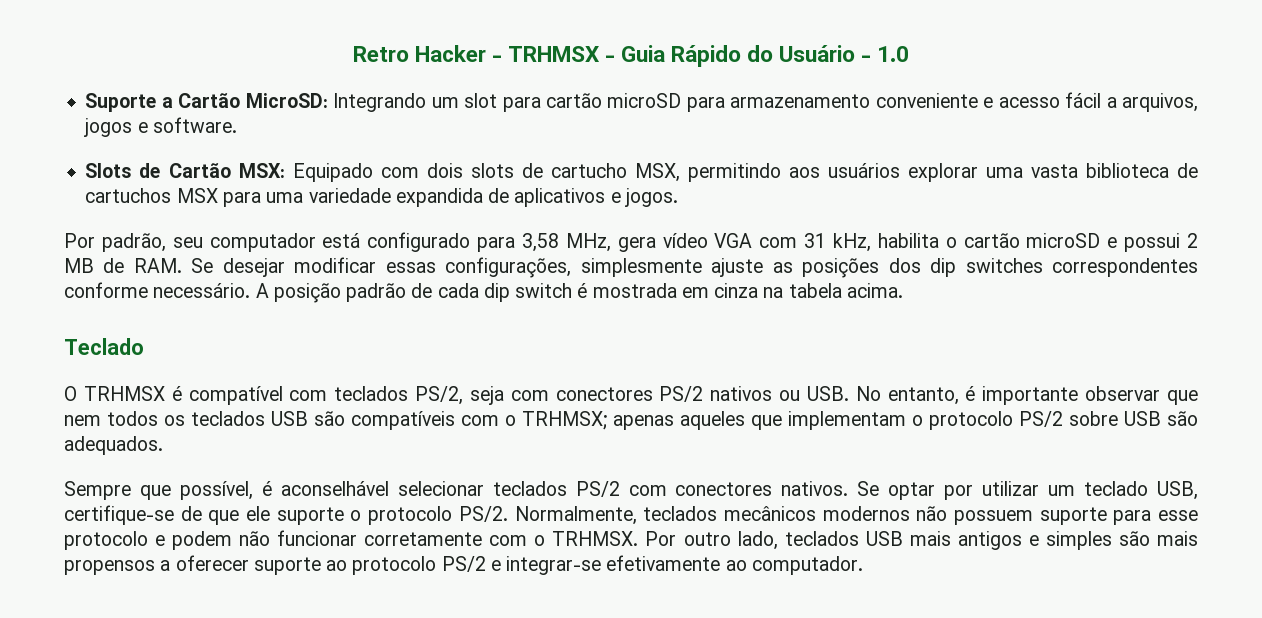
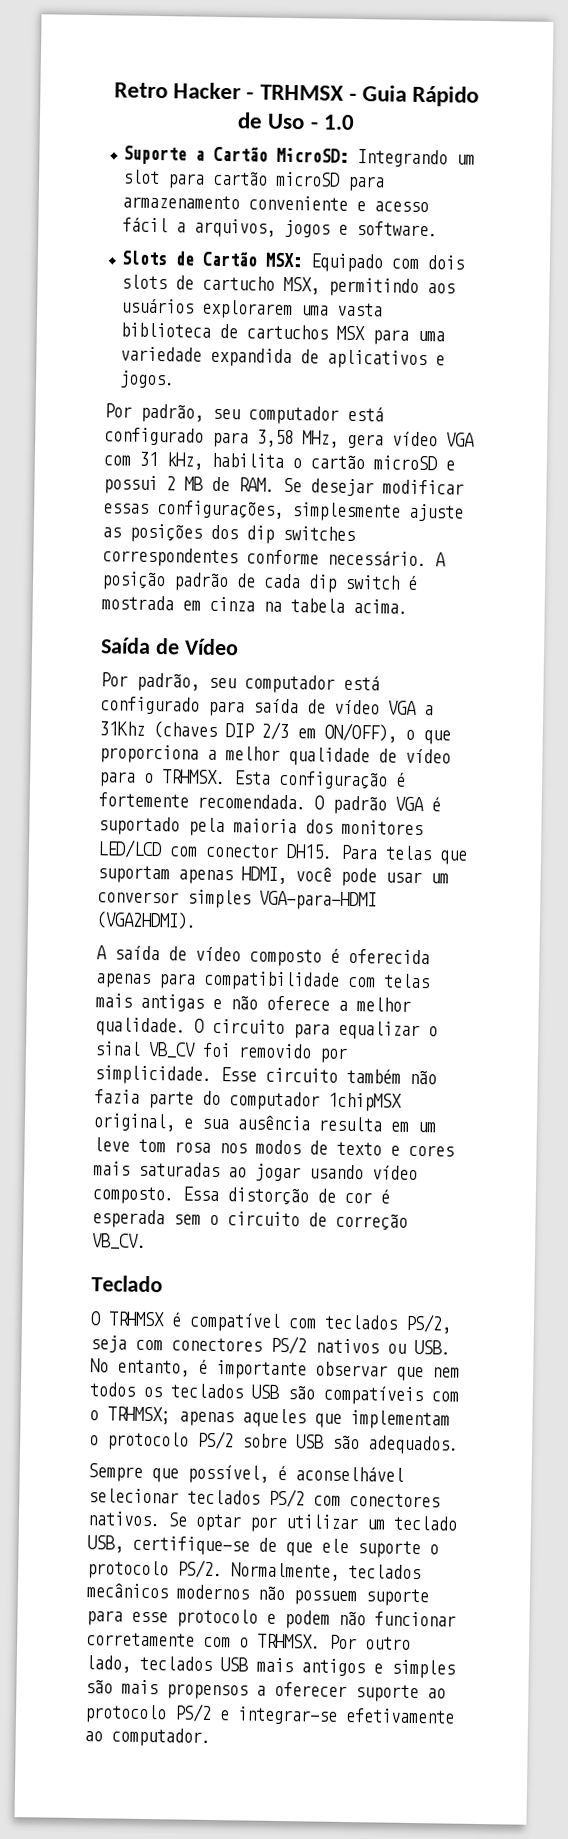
[747,45,856,62] do Usuário -> [237,112,306,130] de Uso
[907,163,978,182] explorar -> [202,299,294,320] explorarem
(903, 290) none -> [100,637,239,656] [100,672,380,694] [100,696,434,717] [99,721,451,745] [99,744,451,767] [98,769,406,790] [98,792,441,815] [98,816,423,837] [97,839,468,865] [97,865,449,887] [97,889,377,911] [96,911,197,930] [96,945,430,967] [95,970,430,991] [95,993,411,1012] [95,1017,438,1041] [94,1041,348,1063] [94,1065,437,1085] [94,1089,402,1112] [93,1113,436,1133] [93,1137,454,1157] [93,1161,418,1182] [92,1186,390,1206] [92,1209,408,1231] [92,1233,147,1250] // Saída de Vídeo // Por padrão, seu computador está configurado para saída de vídeo VGA a 31Khz (chaves DIP 2/3 em ON/OFF), o que proporciona a melhor qualidade de vídeo para o TRHMSX. Esta configuração é fortemente recomendada. O padrão VGA é suportado pela maioria dos monitores LED/LCD com conector DH15. Para telas que suportam apenas HDMI, você pode usar um conversor simples VGA-para-HDMI (VGA2HDMI). // A saída de vídeo composto é oferecida apenas para compatibilidade com telas mais antigas e não oferece a melhor qualidade. O circuito para equalizar o sinal VB_CV foi removido por simplicidade. Esse circuito também não fazia parte do computador 1chipMSX original, e sua ausência resulta em um leve tom rosa nos modos de texto e cores mais saturadas ao jogar usando vídeo composto. Essa distorção de cor é esperada sem o circuito de correção VB_CV.

